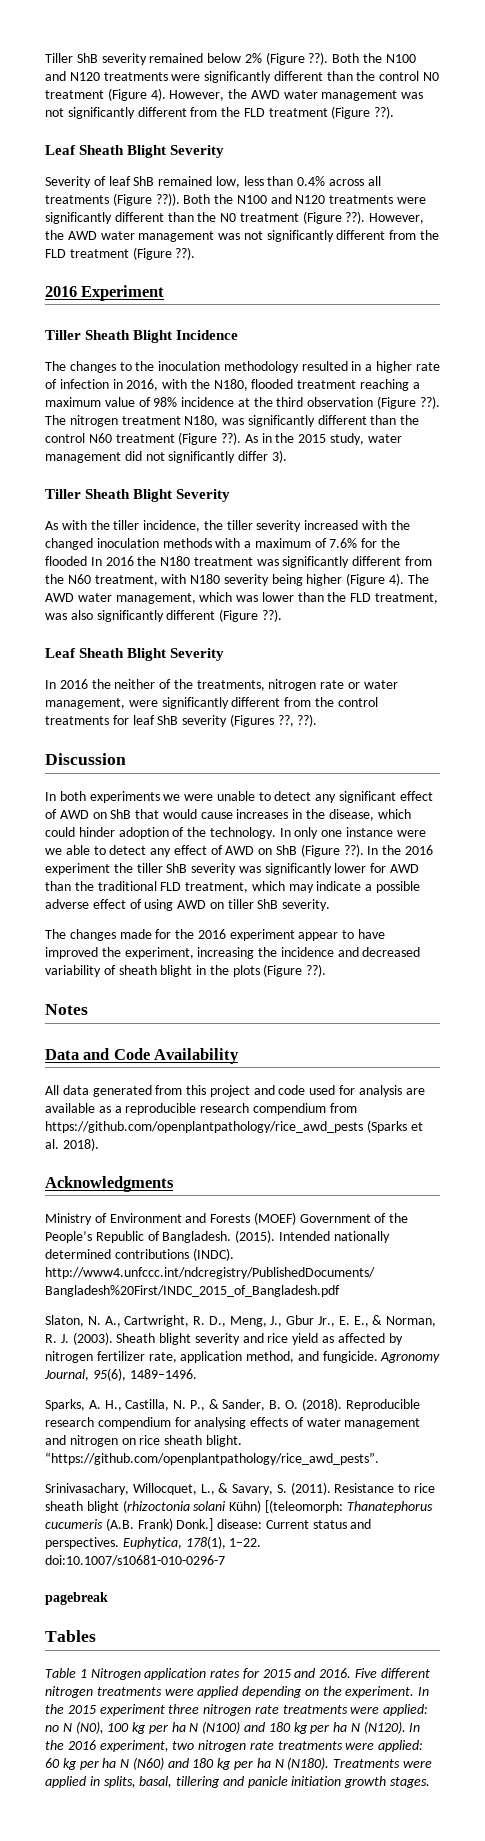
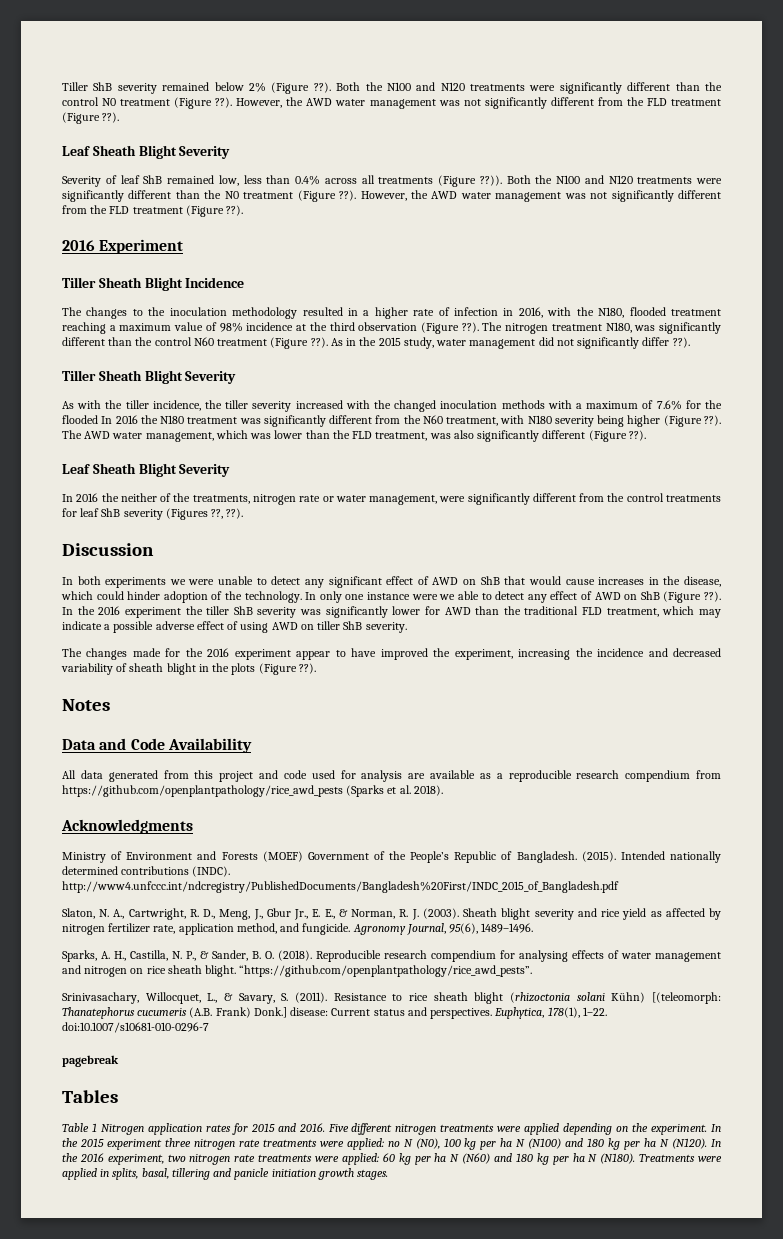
[150,88,166,101] 4). -> [215,97,233,108] ??).
[271,450,287,463] 3). -> [672,337,690,348] ??).
[389,573,405,586] 4). -> [704,415,721,426] ??).

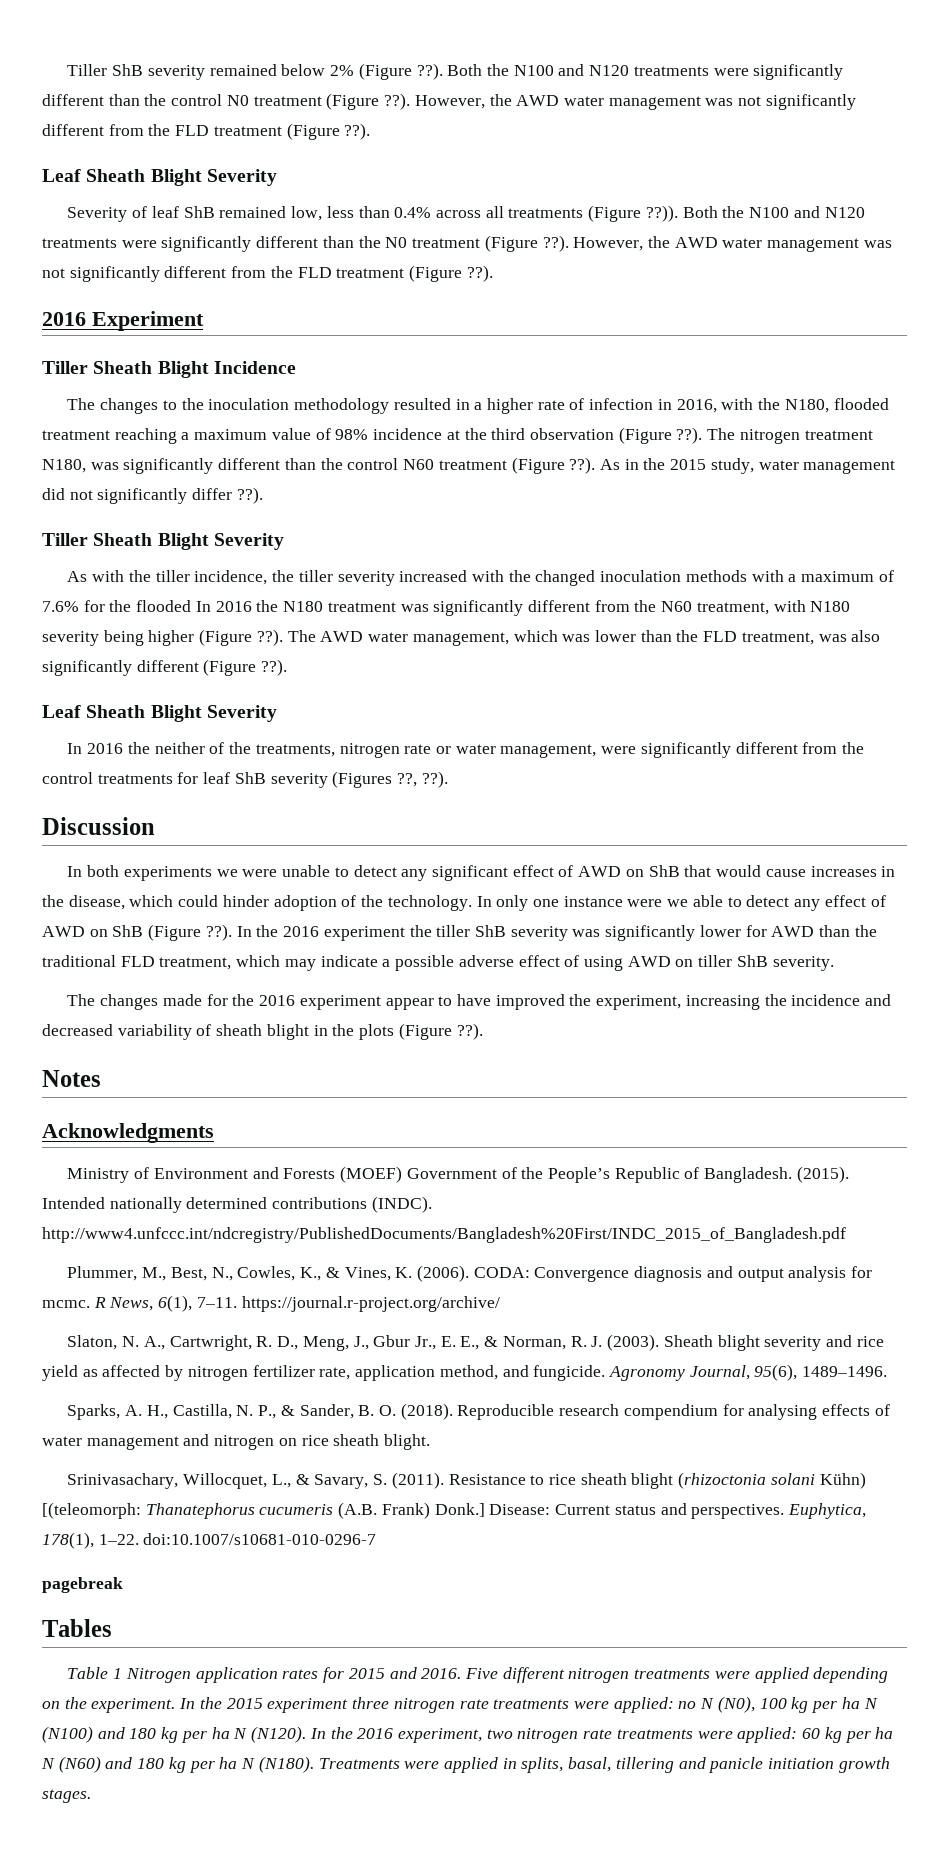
[62,738,252,753] [62,770,721,782] [62,785,443,797] // Data and Code Availability // All data generated from this project and code used for analysis are available as a reproducible research compendium from https://github.com/openplantpathology/rice_awd_pests (Sparks et al. 2018). -> (101, 1078) none
(619, 887) none -> [67,1265,873,1282] [42,1295,500,1312] // Plummer, M., Best, N., Cowles, K., & Vines, K. (2006). CODA: Convergence diagnosis and output analysis for mcmc. R News, 6(1), 7–11. https://journal.r-project.org/archive/
[239,965,533,977] “https://github.com/openplantpathology/rice_awd_pests”. -> (431, 1442) none
[290,1007,329,1016] disease: -> [489,1504,551,1515] Disease:

